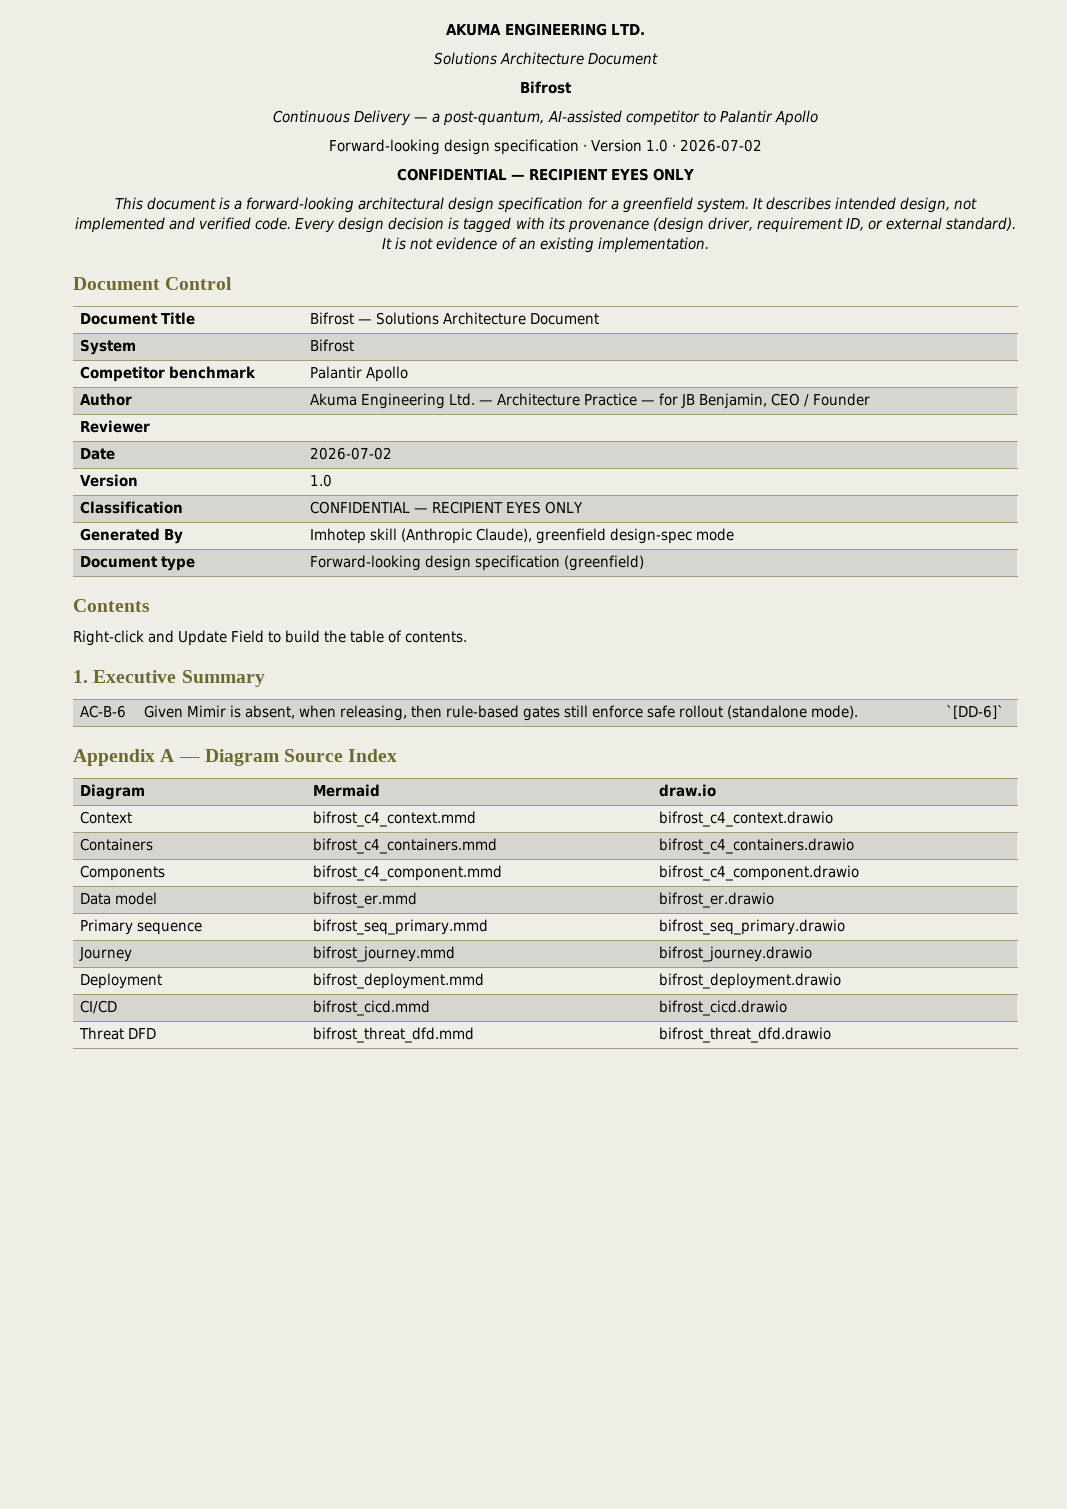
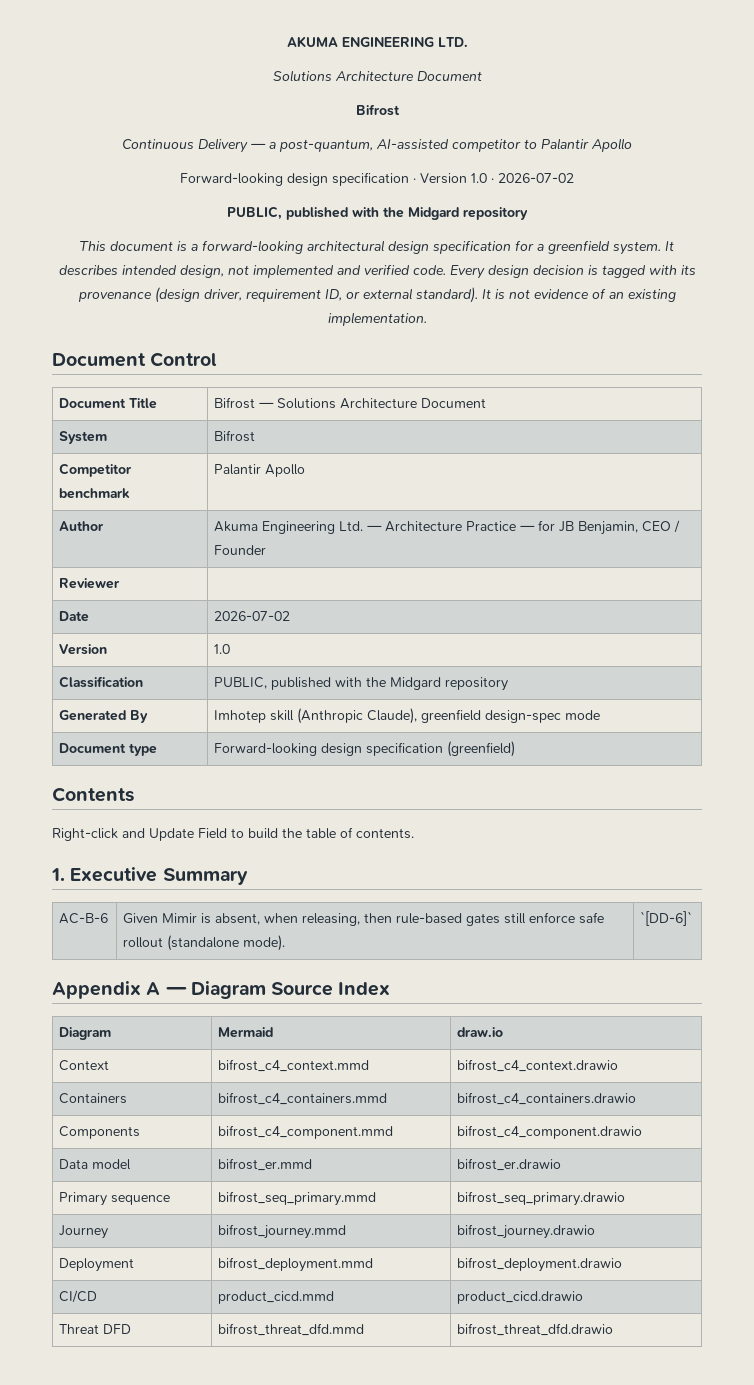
[396,168,695,181] CONFIDENTIAL — RECIPIENT EYES ONLY -> [227,206,528,220] PUBLIC, published with the Midgard repository
[309,501,583,514] CONFIDENTIAL — RECIPIENT EYES ONLY -> [214,677,509,691] PUBLIC, published with the Midgard repository
[312,1000,430,1016] [658,1000,787,1016] bifrost_cicd.mmd | bifrost_cicd.drawio -> [218,1291,335,1304] [457,1291,584,1304] product_cicd.mmd | product_cicd.drawio

